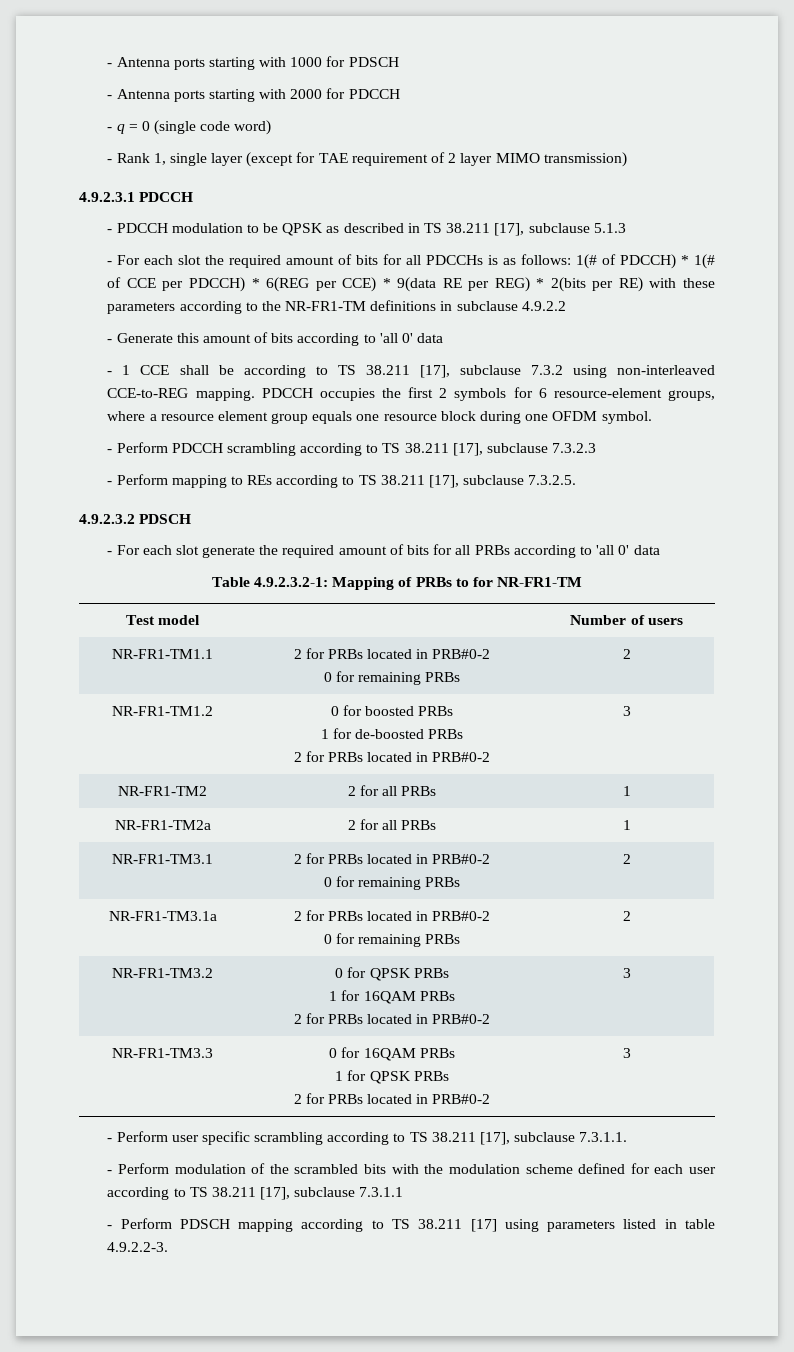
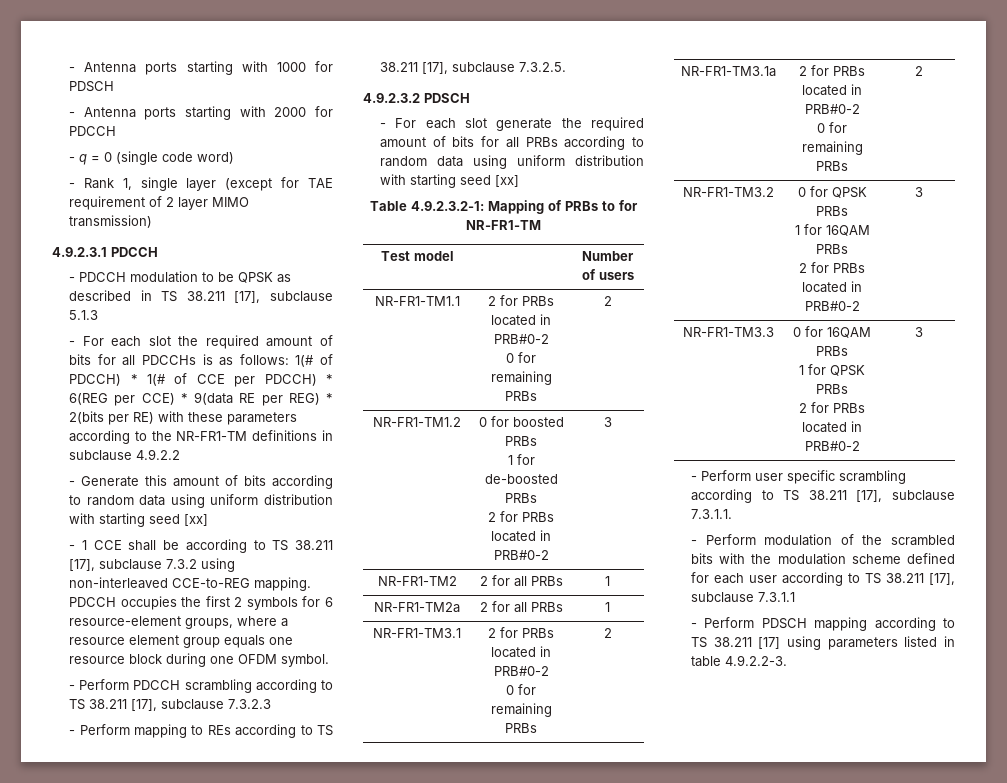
[379,333,444,343] 'all 0' data -> [86,494,333,508] [69,513,209,527] random data using uniform distribution with starting seed [xx]
[596,545,660,555] 'all 0' data -> [380,155,644,169] [380,174,520,188] random data using uniform distribution with starting seed [xx]

